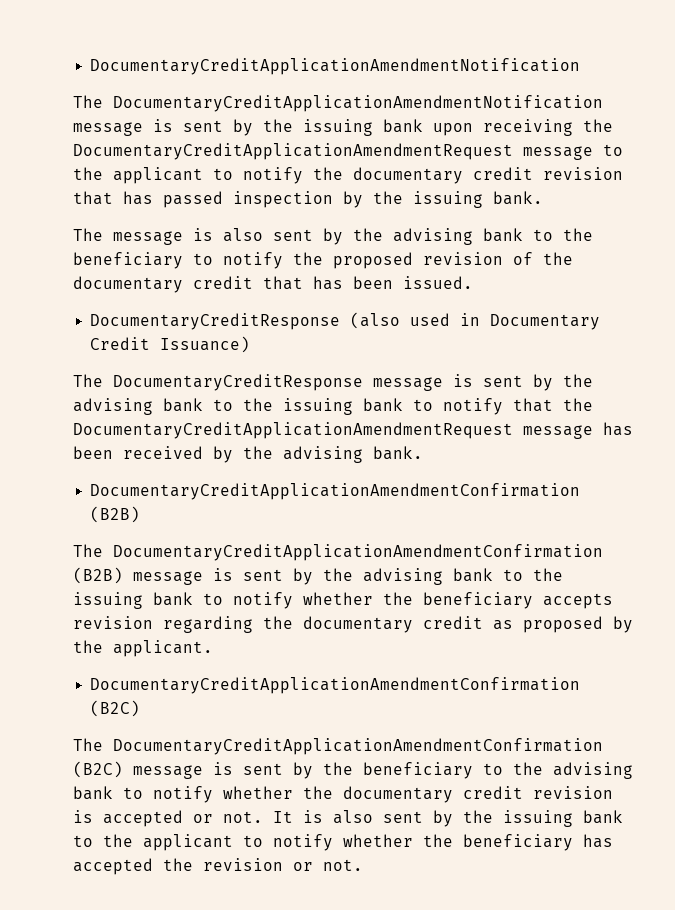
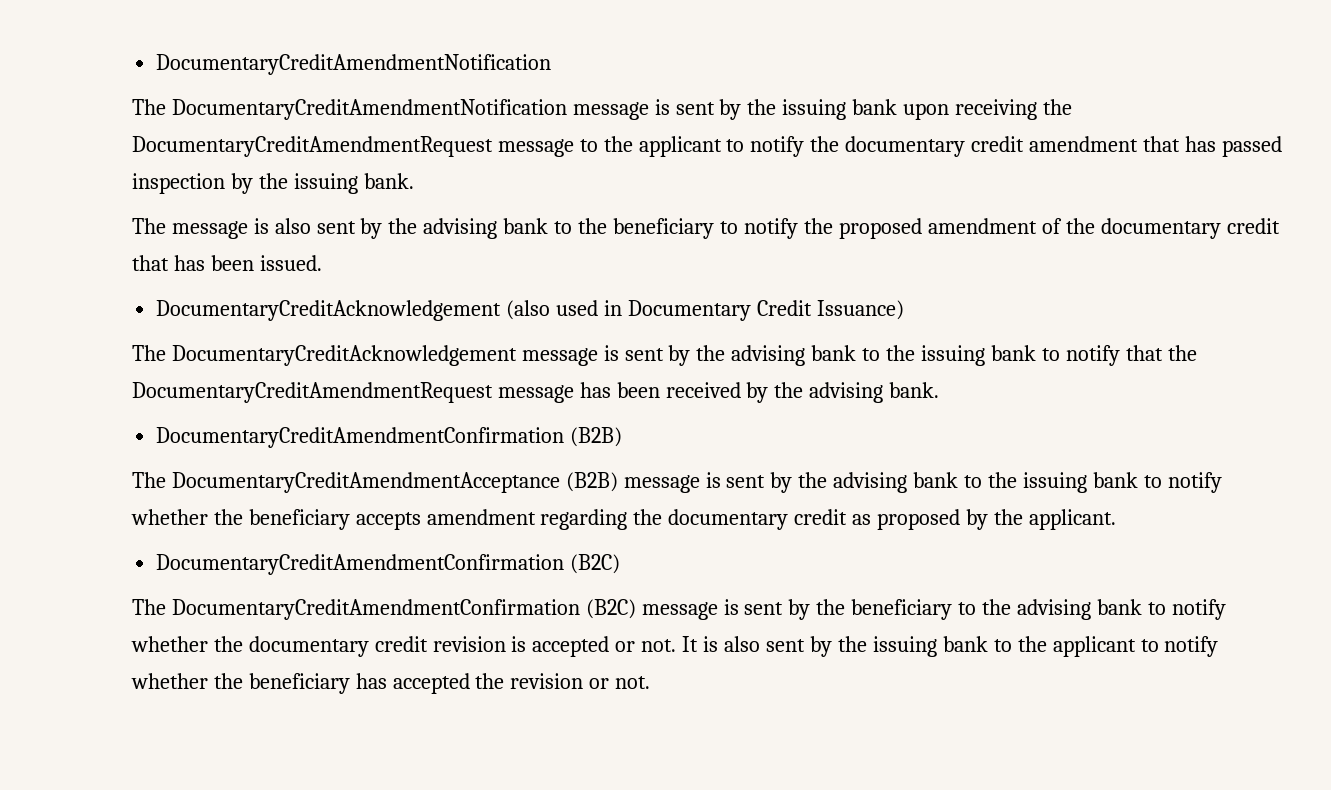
[89,58,580,75] [72,95,603,112] DocumentaryCreditApplicationAmendmentNotification // The DocumentaryCreditApplicationAmendmentNotification -> [155,54,551,75] [131,99,567,120] DocumentaryCreditAmendmentNotification // The DocumentaryCreditAmendmentNotification
[72,143,513,160] DocumentaryCreditApplicationAmendmentRequest -> [131,136,493,157] DocumentaryCreditAmendmentRequest
[542,167,623,180] revision -> [1029,136,1139,152] amendment
[422,252,503,265] revision -> [927,218,1037,234] amendment
[89,313,340,330] DocumentaryCreditResponse -> [155,300,501,321] DocumentaryCreditAcknowledgement
[112,374,363,391] DocumentaryCreditResponse -> [171,345,517,366] DocumentaryCreditAcknowledgement
[72,422,513,439] DocumentaryCreditApplicationAmendmentRequest -> [131,382,493,403] DocumentaryCreditAmendmentRequest
[89,483,580,500] DocumentaryCreditApplicationAmendmentConfirmation -> [155,427,564,448] DocumentaryCreditAmendmentConfirmation
[112,544,603,561] DocumentaryCreditApplicationAmendmentConfirmation -> [171,472,560,493] DocumentaryCreditAmendmentAcceptance
[72,616,153,629] revision -> [426,509,536,525] amendment
[89,677,580,694] DocumentaryCreditApplicationAmendmentConfirmation -> [155,554,564,575] DocumentaryCreditAmendmentConfirmation
[112,738,603,755] DocumentaryCreditApplicationAmendmentConfirmation -> [171,599,580,620] DocumentaryCreditAmendmentConfirmation

